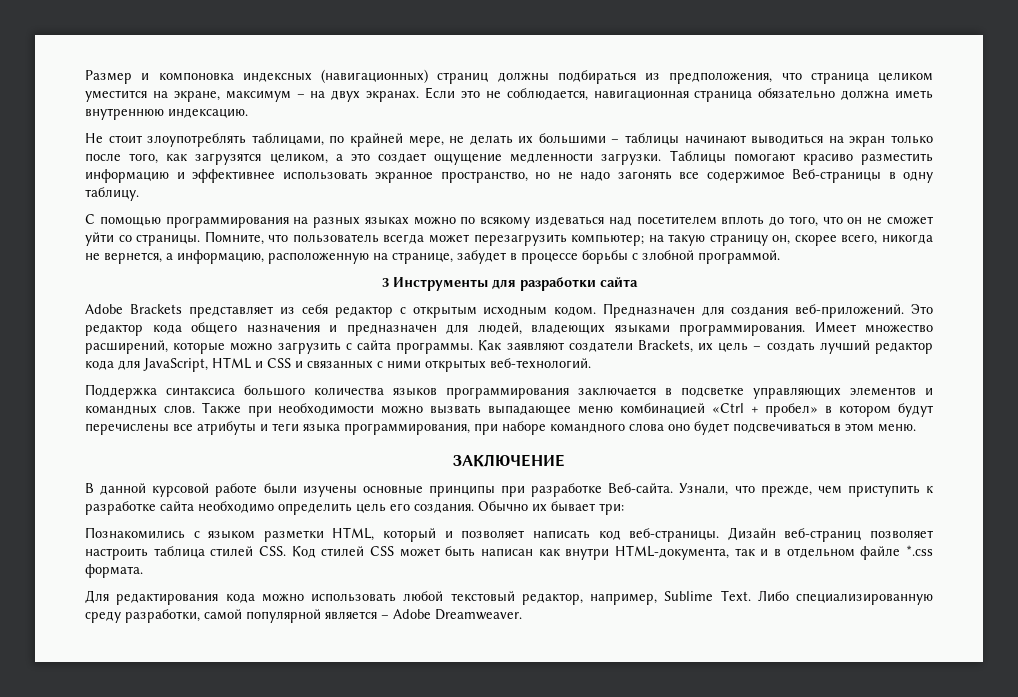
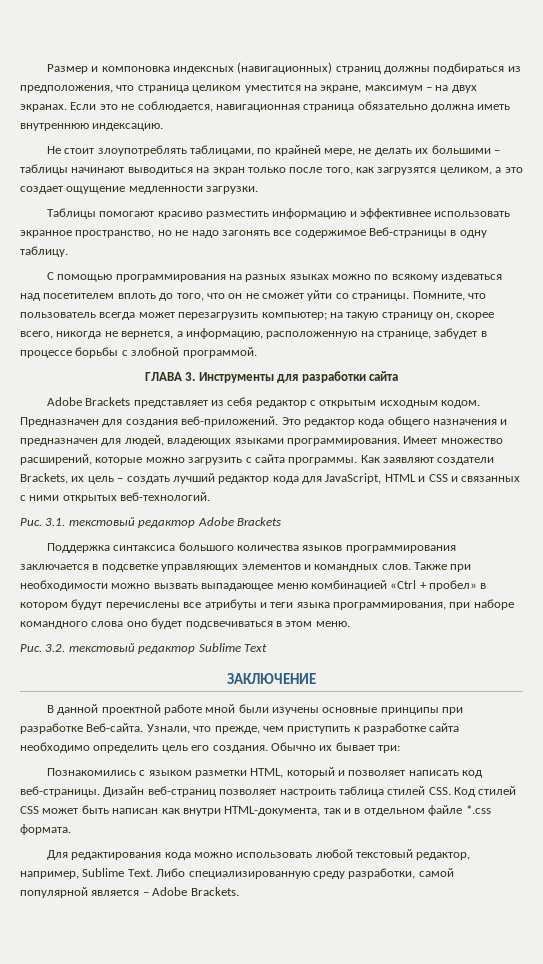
(662, 159) none -> (259, 190) //
[381,278,389,287] 3 -> [145,372,196,381] ГЛАВА 3.
(591, 363) none -> [20,517,281,528] // Рис. 3.1. текстовый редактор Adobe Brackets
(916, 428) none -> [20,643,267,654] // Рис. 3.2. текстовый редактор Sublime Text
[152,483,258,497] курсовой работе -> [101,704,236,715] проектной работе мной
[435,609,522,620] Dreamweaver. -> [190,887,239,896] Brackets.

